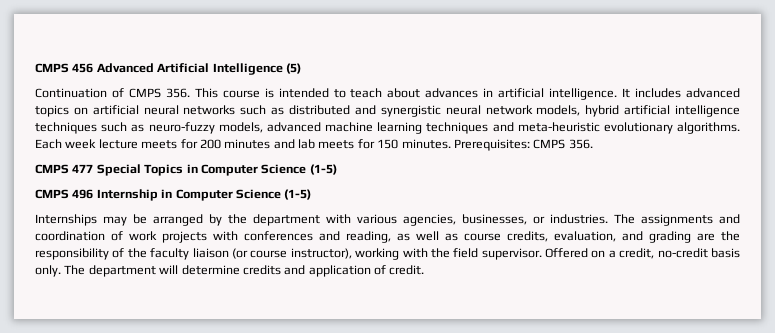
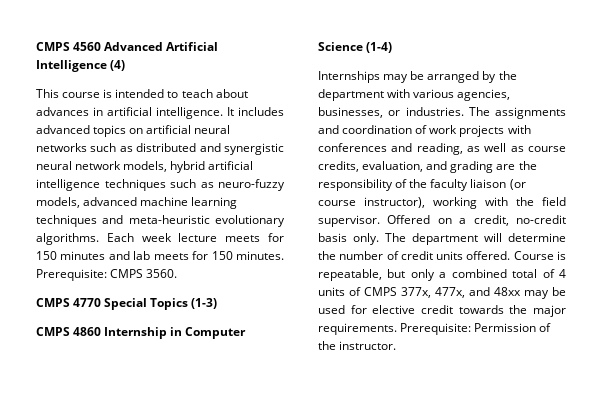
[35,63,94,73] CMPS 456 -> [36,42,102,51] CMPS 4560
[285,63,301,74] [35,88,190,98] (5) // Continuation of CMPS 356. -> [110,60,126,71] (4) //
[199,139,221,149] 200 -> [36,251,57,260] 150
[453,139,593,151] [35,164,94,174] Prerequisites: CMPS 356. // CMPS 477 -> [36,269,178,281] [36,298,102,307] Prerequisite: CMPS 3560. // CMPS 4770
[186,164,337,176] [35,189,94,199] in Computer Science (1-5) // CMPS 496 -> [191,298,218,309] [36,327,102,336] (1-3) // CMPS 4860
[284,189,312,200] (1-5) -> [366,42,393,53] (1-4)
[242,265,425,277] credits and application of credit. -> [318,251,566,260] [318,269,566,281] [318,287,566,299] [318,305,566,317] [318,323,552,335] [318,341,397,350] the number of credit units offered. Course is repeatable, but only a combined total of 4 units of CMPS 377x, 477x, and 48xx may be used for elective credit towards the major requirements. Prerequisite: Permission of the instructor.

